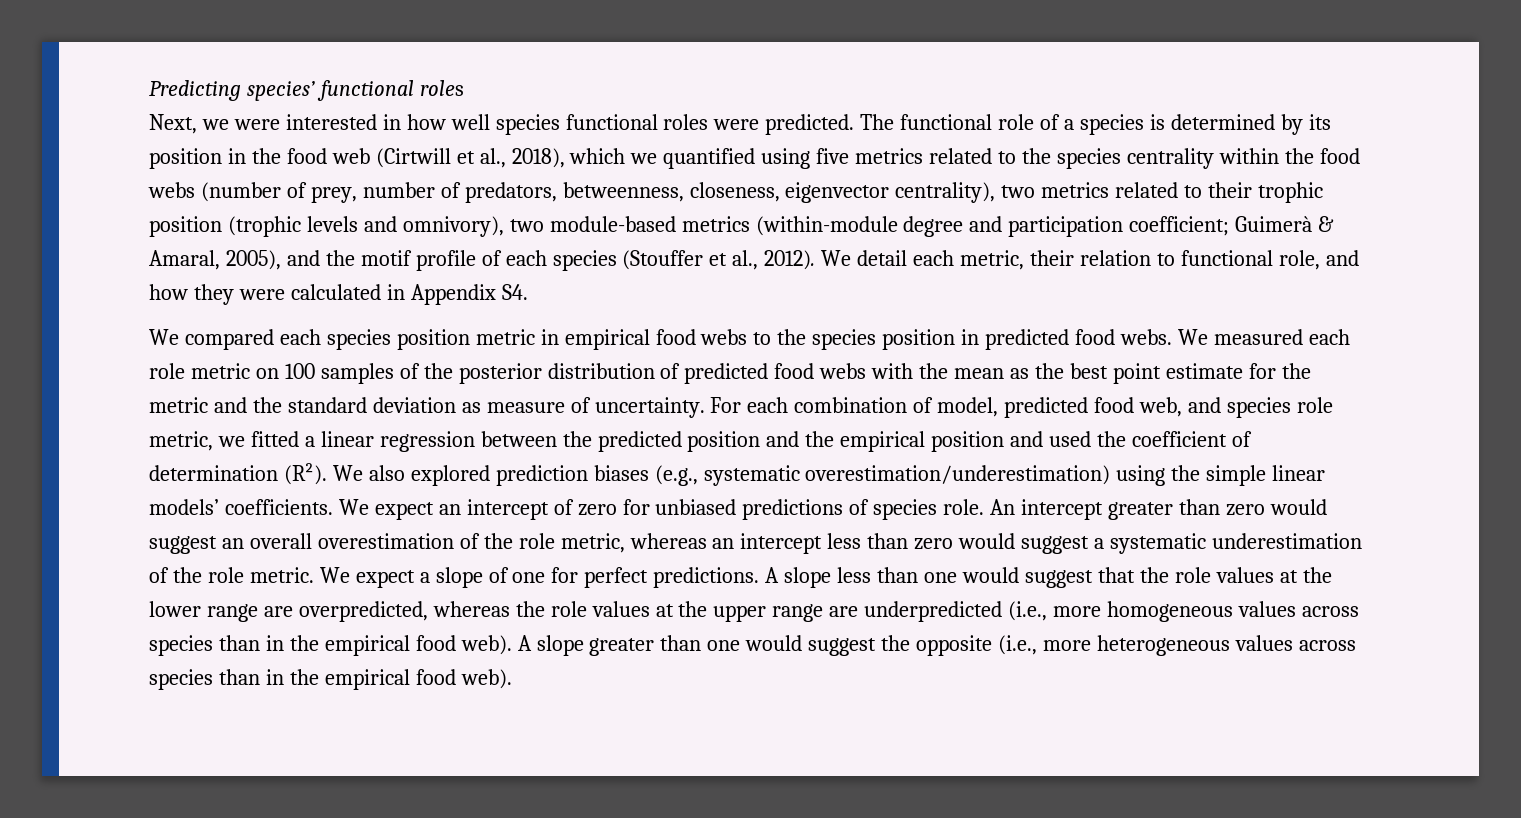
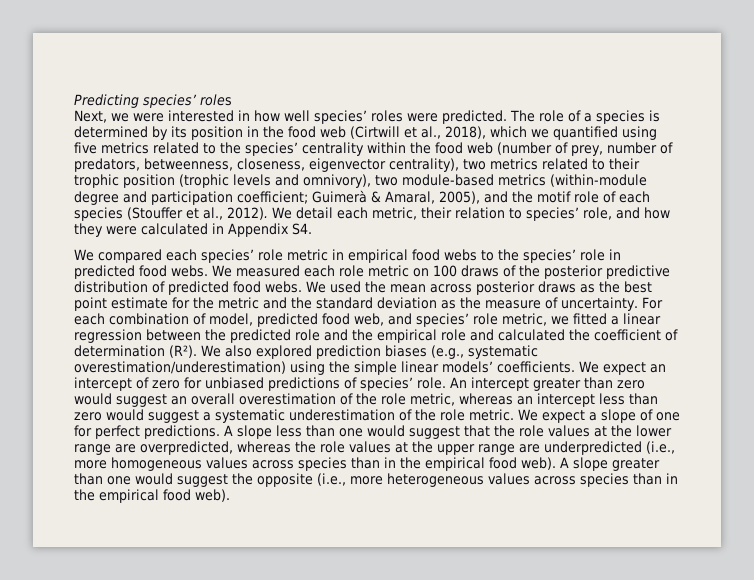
[316,80,414,101] functional -> (197, 101) none
[495,114,658,135] species functional -> [314,110,367,124] species’
[900,114,993,130] functional -> (535, 116) none
[1056,148,1121,169] species -> [245,142,298,156] species’
[148,182,195,198] webs -> [467,142,493,154] web
[415,250,476,271] profile -> [574,191,599,203] role
[1180,250,1273,266] functional -> [526,207,579,221] species’
[326,329,470,350] species position -> [201,249,283,263] species’ role
[812,329,956,350] species position -> [523,249,605,263] species’ role
[320,363,394,384] samples -> [461,265,499,277] draws
(542, 373) none -> [606,265,670,279] predictive
[819,363,1005,379] webs with the mean -> [265,281,576,295] webs. We used the mean across posterior draws
(481, 407) none -> [460,297,481,309] the
[1226,397,1291,418] species -> [416,313,469,327] species’
[687,431,761,452] position -> [295,329,320,341] role
[931,431,1092,452] position and used -> [441,329,565,341] role and calculated
[873,499,938,520] species -> [360,377,413,391] species’

